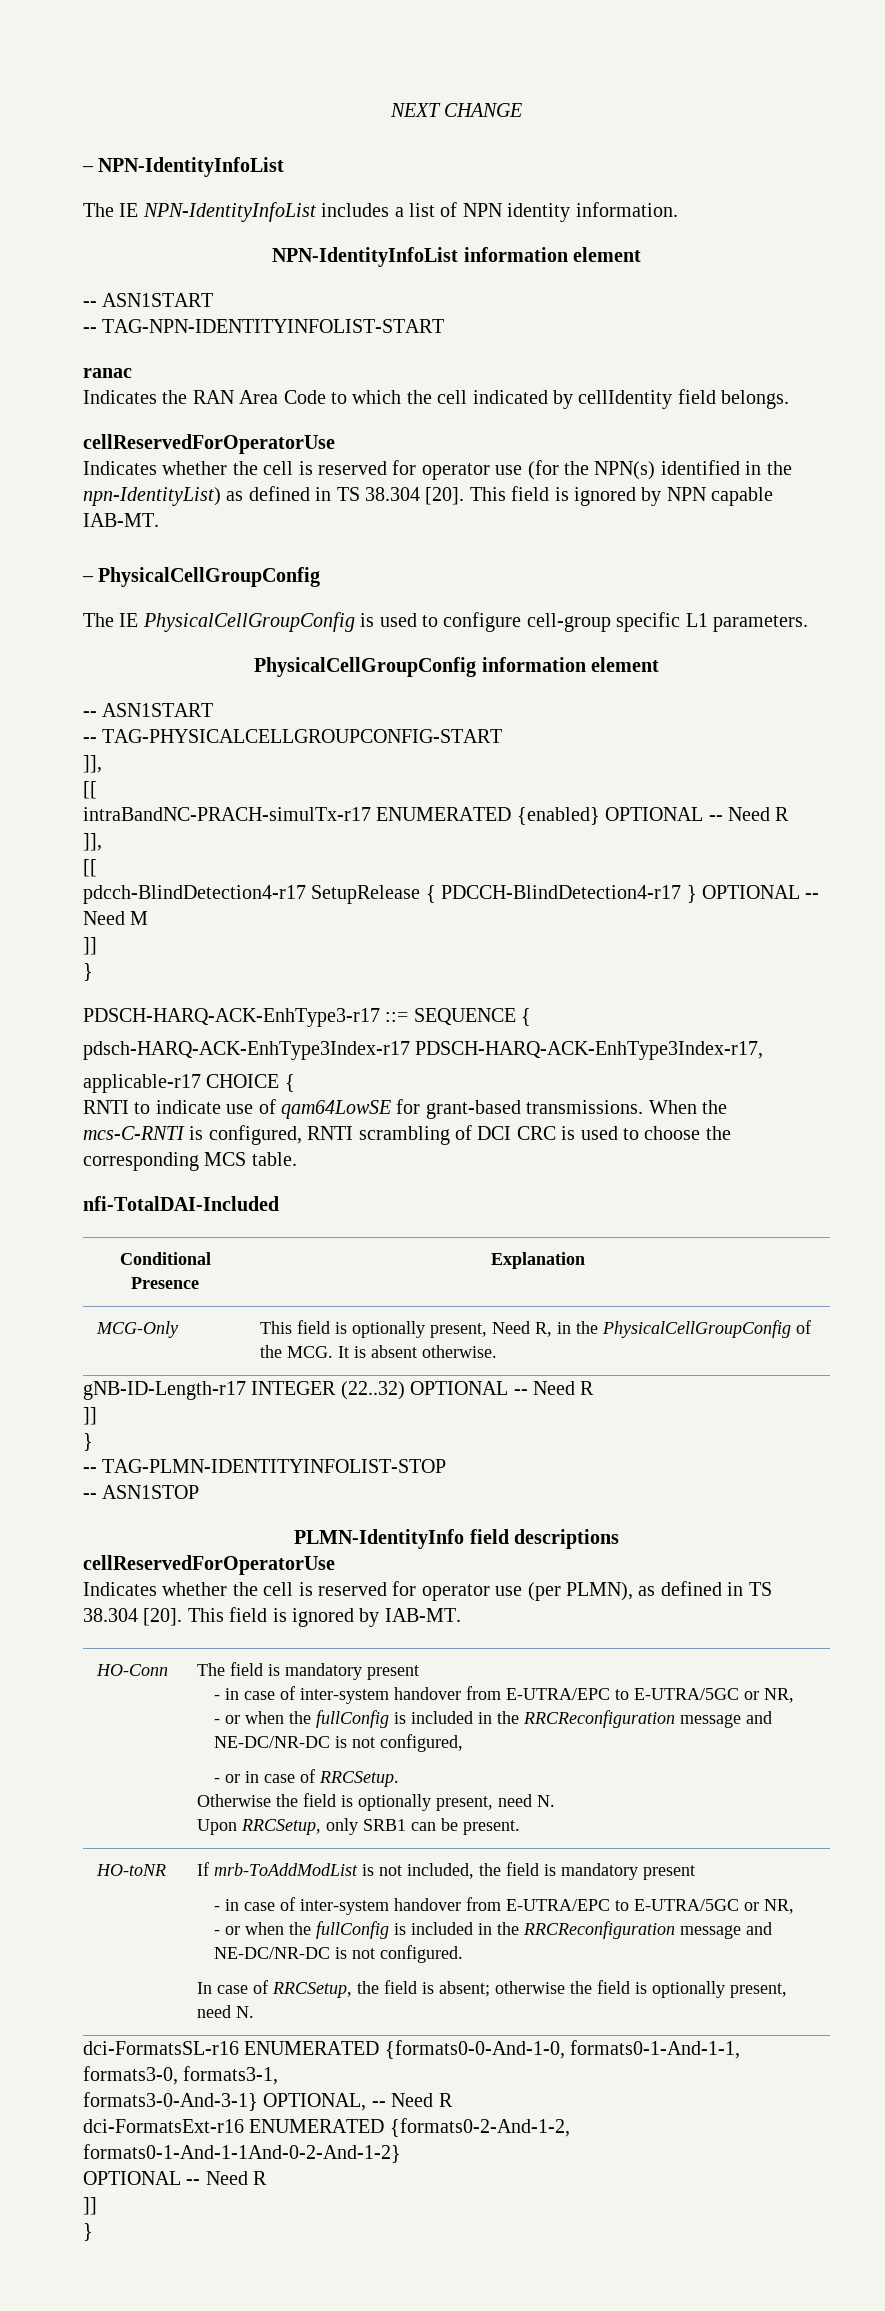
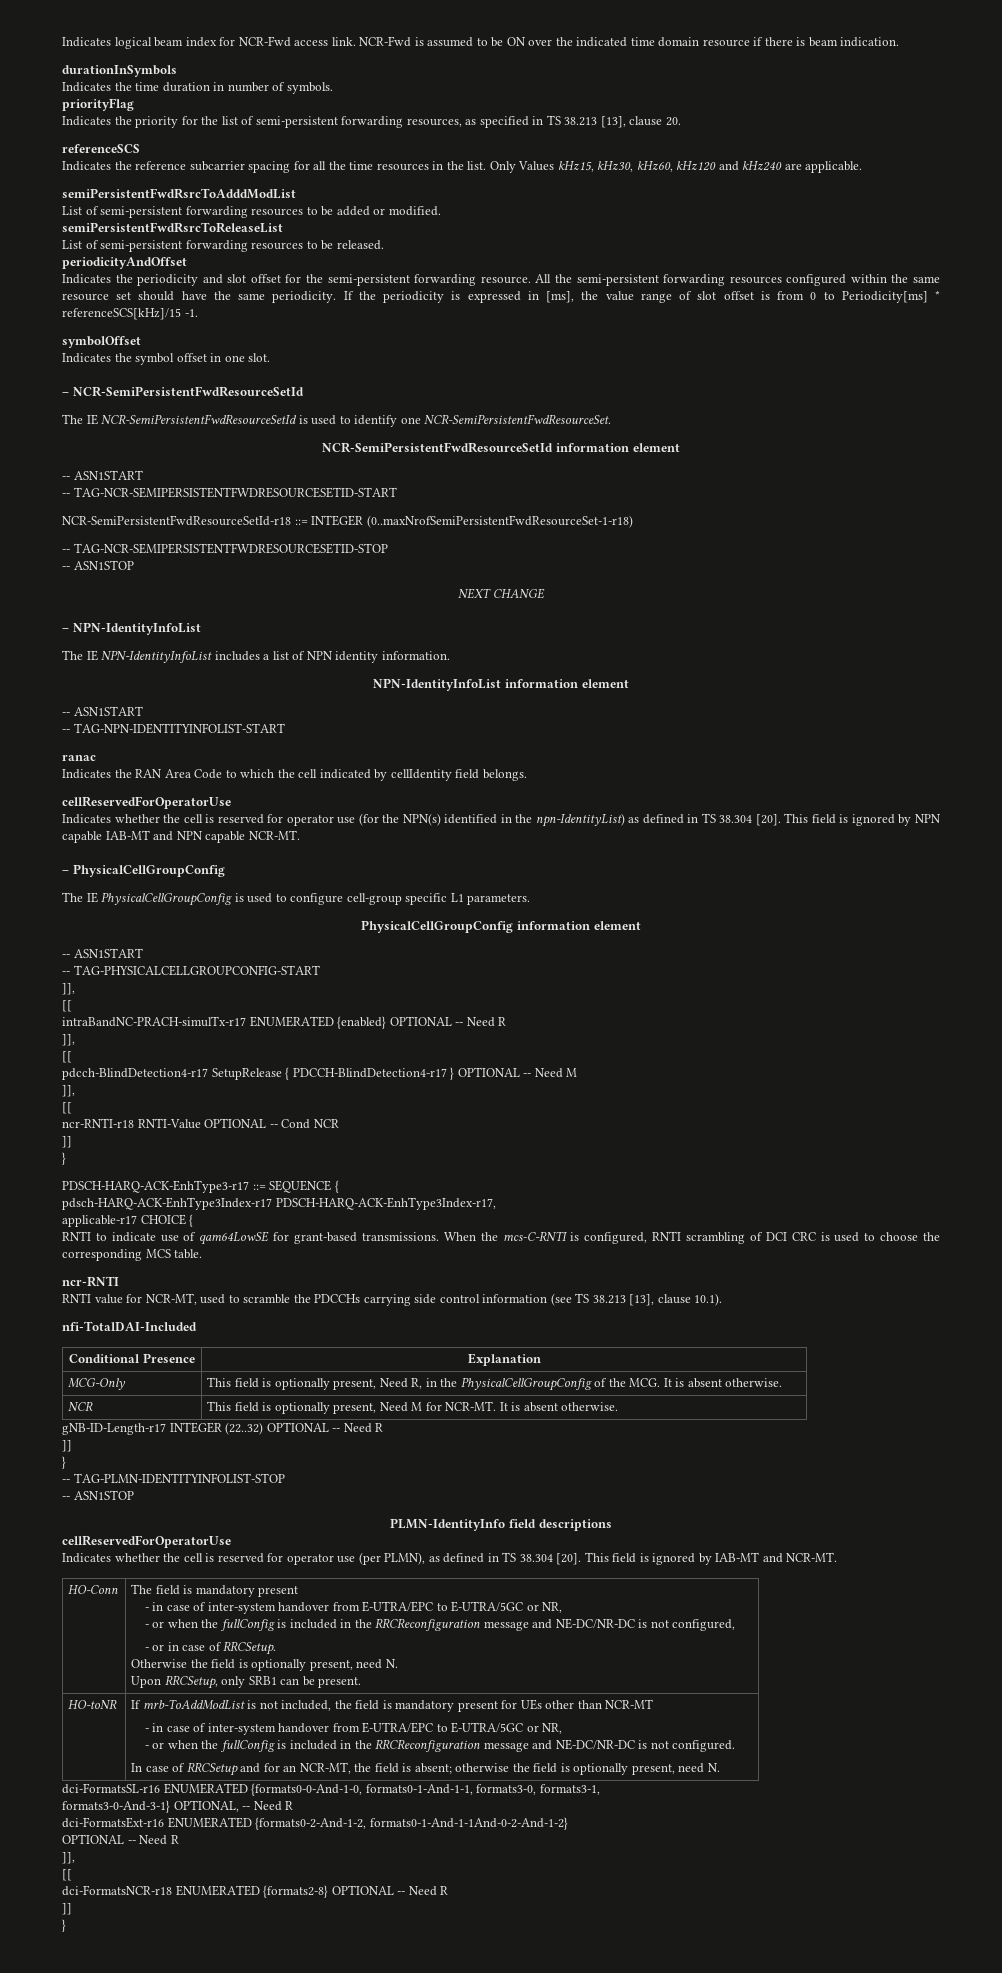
(389, 110) none -> [62,36,900,49] [62,65,177,77] [62,82,333,94] [62,98,134,111] [62,115,681,128] [62,144,140,153] [62,161,863,173] [62,188,296,199] [62,206,441,218] [62,222,283,233] [62,240,384,252] [62,257,187,269] [62,274,940,286] [62,290,941,303] [62,308,198,320] [62,336,141,348] [62,353,271,365] [62,386,304,397] [62,414,612,427] [322,442,680,453] [62,470,143,480] [62,487,397,498] [62,515,633,528] [62,543,388,554] [62,560,134,570] Indicates logical beam index for NCR-Fwd access link. NCR-Fwd is assumed to be ON over the indicated time domain resource if there is beam indication. // durationInSymbols // Indicates the time duration in number of symbols. // priorityFlag // Indicates the priority for the list of semi-persistent forwarding resources, as specified in TS 38.213 [13], clause 20. // referenceSCS // Indicates the reference subcarrier spacing for all the time resources in the list. Only Values kHz15, kHz30, kHz60, kHz120 and kHz240 are applicable. // semiPersistentFwdRsrcToAdddModList // List of semi-persistent forwarding resources to be added or modified. // semiPersistentFwdRsrcToReleaseList // List of semi-persistent forwarding resources to be released. // periodicityAndOffset // Indicates the periodicity and slot offset for the semi-persistent forwarding resource. All the semi-persistent forwarding resources configured within the same resource set should have the same periodicity. If the periodicity is expressed in [ms], the value range of slot offset is from 0 to Periodicity[ms] * referenceSCS[kHz]/15 -1. // symbolOffset // Indicates the symbol offset in one slot. // – NCR-SemiPersistentFwdResourceSetId // The IE NCR-SemiPersistentFwdResourceSetId is used to identify one NCR-SemiPersistentFwdResourceSet. // NCR-SemiPersistentFwdResourceSetId information element // -- ASN1START // -- TAG-NCR-SEMIPERSISTENTFWDRESOURCESETID-START // NCR-SemiPersistentFwdResourceSetId-r18 ::= INTEGER (0..maxNrofSemiPersistentFwdResourceSet-1-r18) // -- TAG-NCR-SEMIPERSISTENTFWDRESOURCESETID-STOP // -- ASN1STOP //
[83,513,159,527] IAB-MT. -> [105,830,300,843] IAB-MT and NPN capable NCR-MT.
(149, 918) none -> [62,1085,75,1097] [62,1102,72,1114] [62,1118,339,1129] // ]], // [[ // ncr-RNTI-r18 RNTI-Value OPTIONAL -- Cond NCR
(297, 1159) none -> [62,1276,119,1287] [62,1293,723,1306] // ncr-RNTI // RNTI value for NCR-MT, used to scramble the PDCCHs carrying side control information (see TS 38.213 [13], clause 10.1).
(498, 1351) none -> [68,1401,94,1411] [207,1401,619,1414] // NCR | This field is optionally present, Need M for NCR-MT. It is absent otherwise.
[384,1608,461,1622] IAB-MT. -> [715,1552,838,1563] IAB-MT and NCR-MT.
(696, 1872) none -> [501,1699,654,1710] for UEs other than NCR-MT
[272,1982,353,1998] RRCSetup, -> [186,1762,351,1776] RRCSetup and for an NCR-MT,
(268, 2178) none -> [62,1852,75,1864] [62,1869,72,1881] [62,1885,449,1898] // ]], // [[ // dci-FormatsNCR-r18 ENUMERATED {formats2-8} OPTIONAL -- Need R

